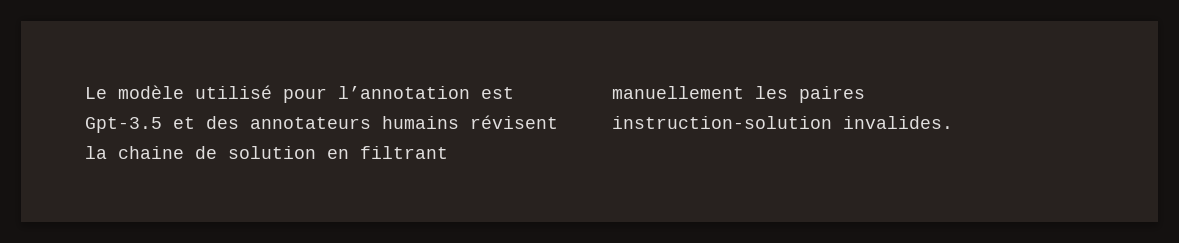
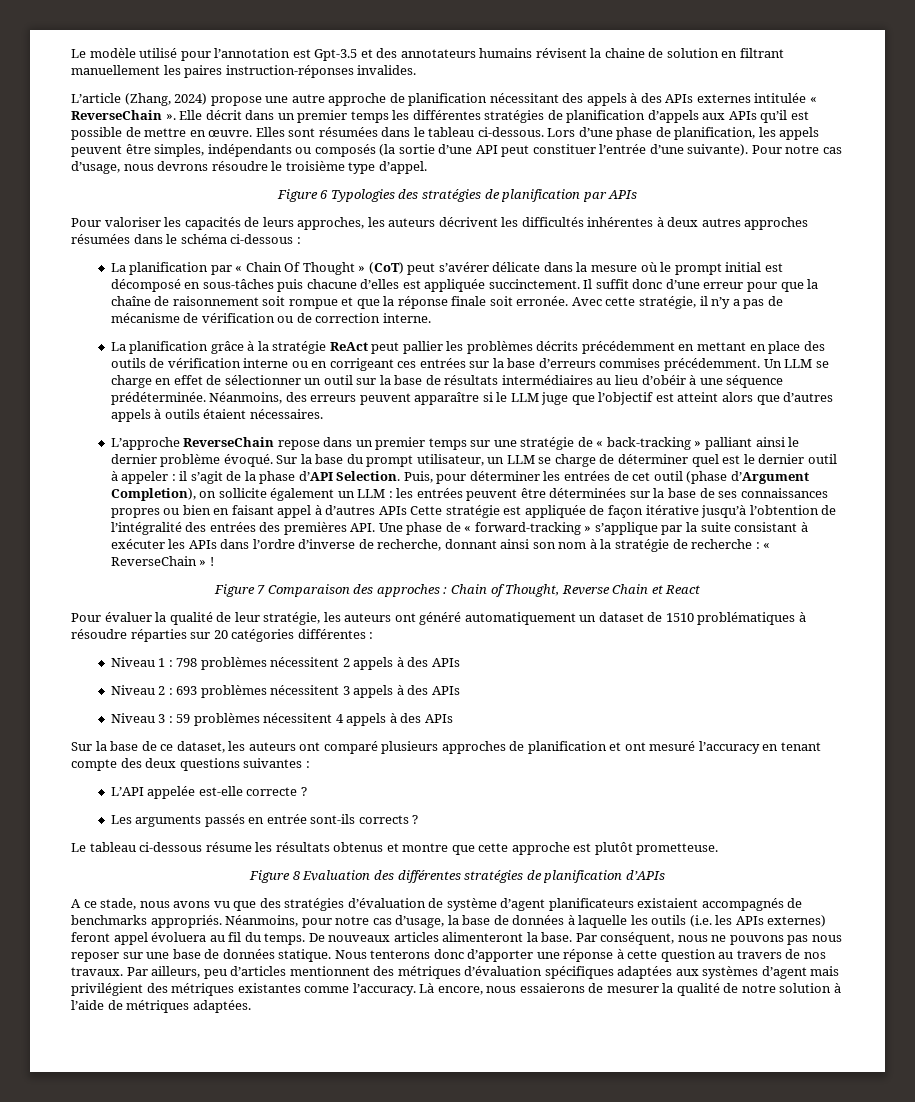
[612,116,832,129] instruction-solution -> [225,65,354,78] instruction-réponses
(953, 122) none -> [71,93,817,106] [71,110,809,123] [71,127,820,140] [71,144,842,157] [71,161,427,174] [276,189,638,202] [71,217,809,230] [71,234,301,244] [110,262,783,275] [110,279,819,292] [110,296,783,309] [110,313,431,323] [110,341,825,354] [110,358,829,371] [110,375,784,388] [110,392,834,405] [110,409,323,422] [110,437,800,450] [110,454,837,467] [110,471,809,484] [110,488,828,501] [110,505,837,518] [110,522,808,535] [110,539,771,552] [110,556,214,566] [213,584,701,597] [71,612,806,625] [71,629,374,642] [110,657,460,670] [110,685,460,698] [110,713,453,726] [71,741,821,754] [71,758,310,771] [110,786,307,799] [110,814,419,827] [71,842,719,855] [249,870,665,883] [71,898,803,911] [71,915,827,928] [71,932,842,945] [71,949,826,962] [71,966,840,979] [71,983,841,996] [71,1000,251,1013] // L’article (Zhang, 2024) propose une autre approche de planification nécessitant des appels à des APIs externes intitulée « ReverseChain ». Elle décrit dans un premier temps les différentes stratégies de planification d’appels aux APIs qu’il est possible de mettre en œuvre. Elles sont résumées dans le tableau ci-dessous. Lors d’une phase de planification, les appels peuvent être simples, indépendants ou composés (la sortie d’une API peut constituer l’entrée d’une suivante). Pour notre cas d’usage, nous devrons résoudre le troisième type d’appel. // Figure 6 Typologies des stratégies de planification par APIs // Pour valoriser les capacités de leurs approches, les auteurs décrivent les difficultés inhérentes à deux autres approches résumées dans le schéma ci-dessous : // La planification par « Chain Of Thought » (CoT) peut s’avérer délicate dans la mesure où le prompt initial est décomposé en sous-tâches puis chacune d’elles est appliquée succinctement. Il suffit donc d’une erreur pour que la chaîne de raisonnement soit rompue et que la réponse finale soit erronée. Avec cette stratégie, il n’y a pas de mécanisme de vérification ou de correction interne. // La planification grâce à la stratégie ReAct peut pallier les problèmes décrits précédemment en mettant en place des outils de vérification interne ou en corrigeant ces entrées sur la base d’erreurs commises précédemment. Un LLM se charge en effet de sélectionner un outil sur la base de résultats intermédiaires au lieu d’obéir à une séquence prédéterminée. Néanmoins, des erreurs peuvent apparaître si le LLM juge que l’objectif est atteint alors que d’autres appels à outils étaient nécessaires. // L’approche ReverseChain repose dans un premier temps sur une stratégie de « back-tracking » palliant ainsi le dernier problème évoqué. Sur la base du prompt utilisateur, un LLM se charge de déterminer quel est le dernier outil à appeler : il s’agit de la phase d’API Selection. Puis, pour déterminer les entrées de cet outil (phase d’Argument Completion), on sollicite également un LLM : les entrées peuvent être déterminées sur la base de ses connaissances propres ou bien en faisant appel à d’autres APIs Cette stratégie est appliquée de façon itérative jusqu’à l’obtention de l’intégralité des entrées des premières API. Une phase de « forward-tracking » s’applique par la suite consistant à exécuter les APIs dans l’ordre d’inverse de recherche, donnant ainsi son nom à la stratégie de recherche : « ReverseChain » ! // Figure 7 Comparaison des approches : Chain of Thought, Reverse Chain et React // Pour évaluer la qualité de leur stratégie, les auteurs ont généré automatiquement un dataset de 1510 problématiques à résoudre réparties sur 20 catégories différentes : // Niveau 1 : 798 problèmes nécessitent 2 appels à des APIs // Niveau 2 : 693 problèmes nécessitent 3 appels à des APIs // Niveau 3 : 59 problèmes nécessitent 4 appels à des APIs // Sur la base de ce dataset, les auteurs ont comparé plusieurs approches de planification et ont mesuré l’accuracy en tenant compte des deux questions suivantes : // L’API appelée est-elle correcte ? // Les arguments passés en entrée sont-ils corrects ? // Le tableau ci-dessous résume les résultats obtenus et montre que cette approche est plutôt prometteuse. // Figure 8 Evaluation des différentes stratégies de planification d’APIs // A ce stade, nous avons vu que des stratégies d’évaluation de système d’agent planificateurs existaient accompagnés de benchmarks appropriés. Néanmoins, pour notre cas d’usage, la base de données à laquelle les outils (i.e. les APIs externes) feront appel évoluera au fil du temps. De nouveaux articles alimenteront la base. Par conséquent, nous ne pouvons pas nous reposer sur une base de données statique. Nous tenterons donc d’apporter une réponse à cette question au travers de nos travaux. Par ailleurs, peu d’articles mentionnent des métriques d’évaluation spécifiques adaptées aux systèmes d’agent mais privilégient des métriques existantes comme l’accuracy. Là encore, nous essaierons de mesurer la qualité de notre solution à l’aide de métriques adaptées.

